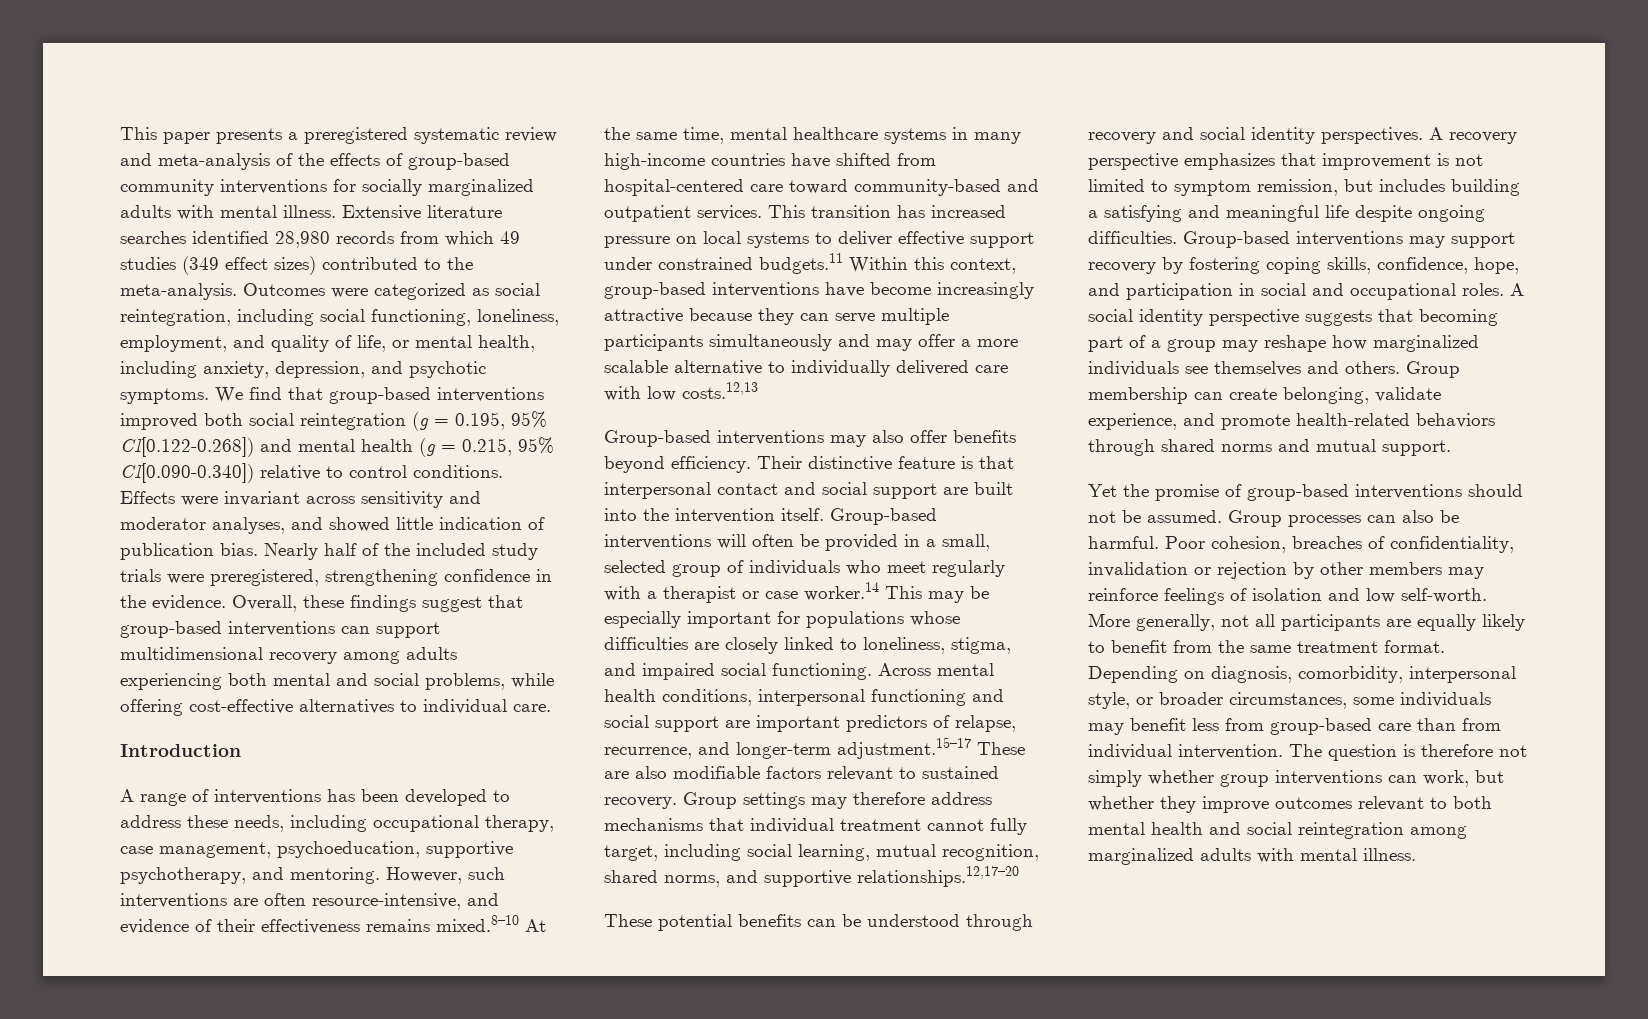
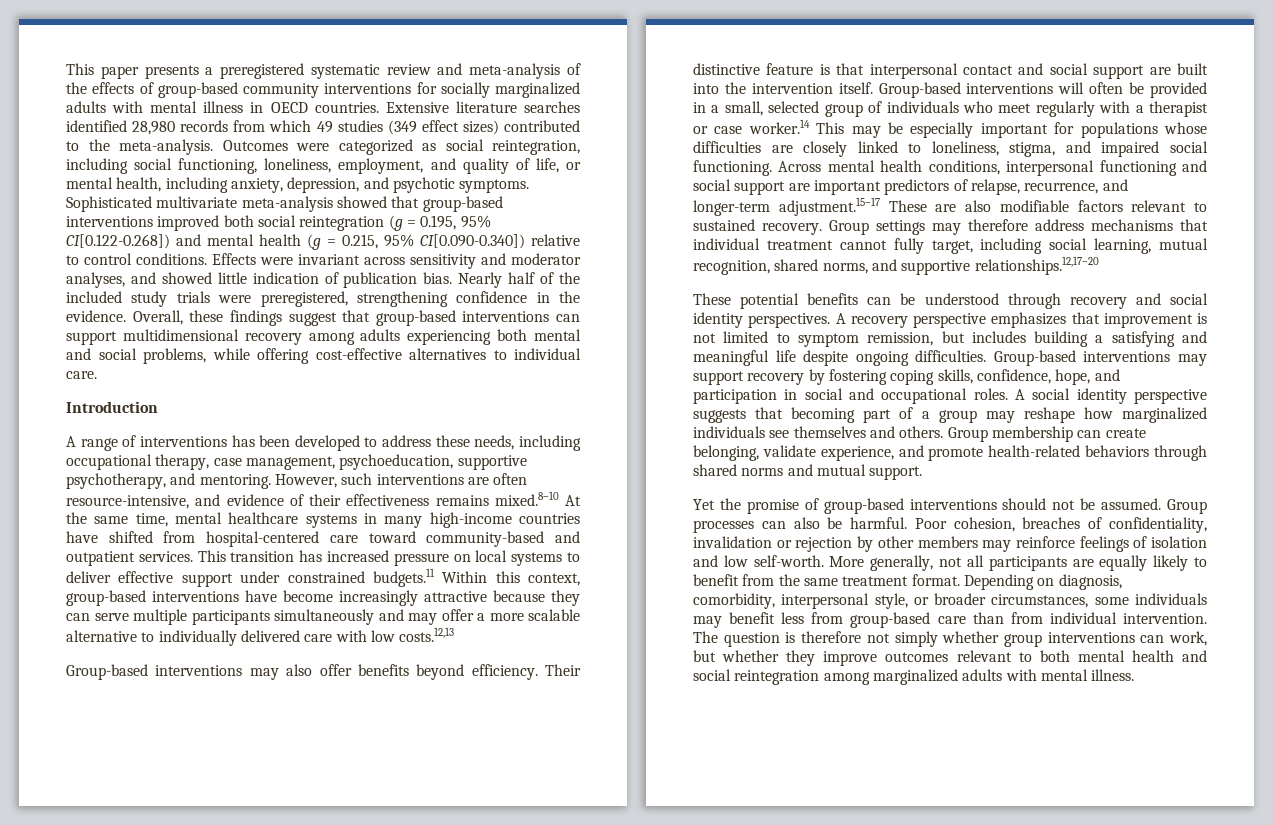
[283,205,336,218] illness. -> [203,101,379,113] illness in OECD countries.
[215,387,282,403] We find -> [66,196,387,212] Sophisticated multivariate meta-analysis showed

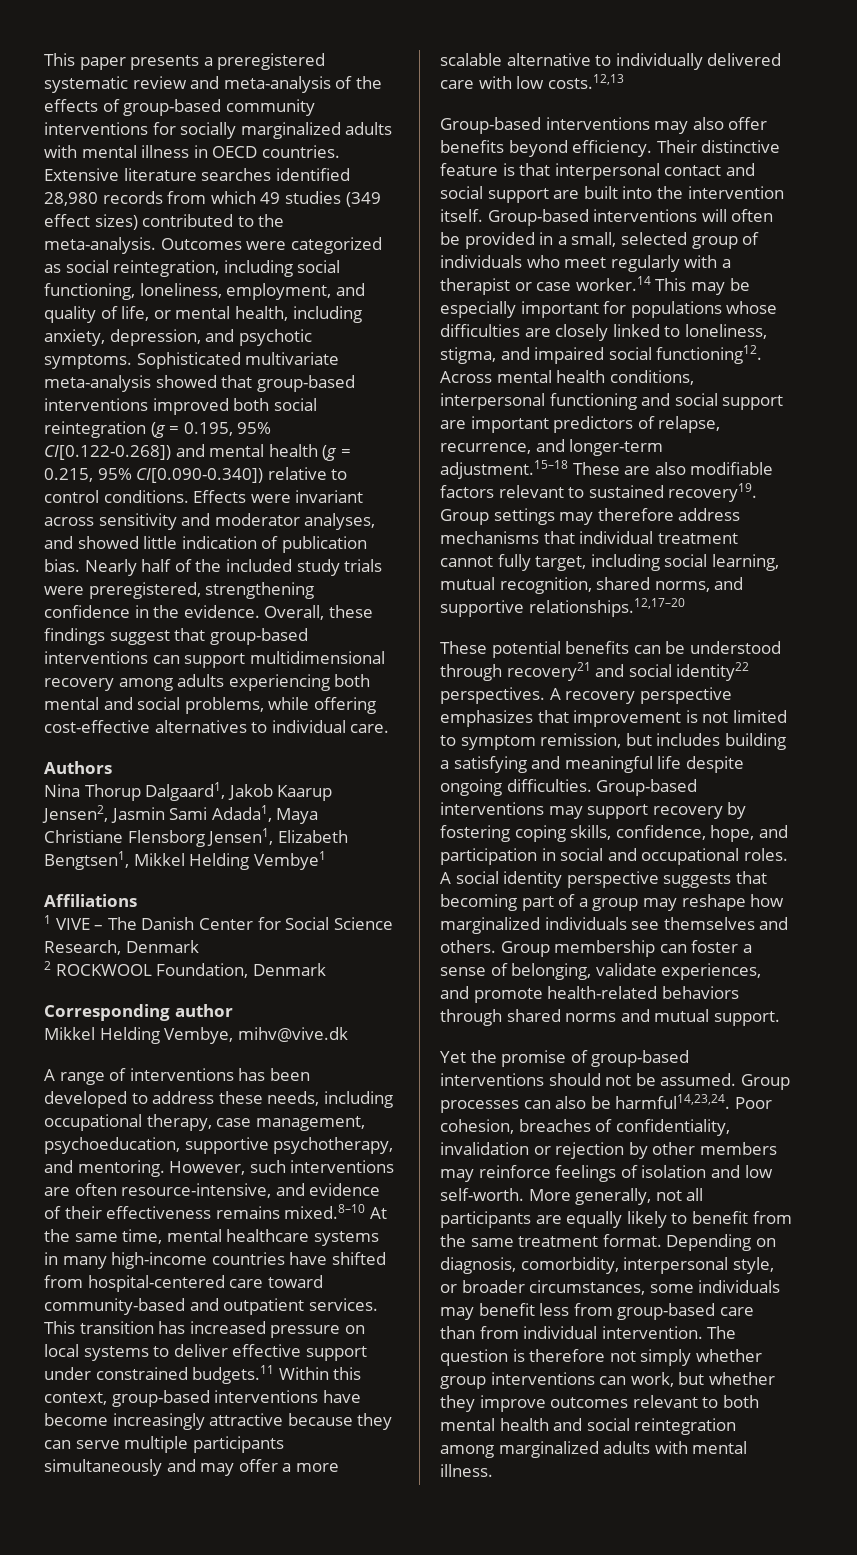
[66,401,158,413] Introduction -> [44,761,112,774] [44,782,333,801] [42,805,319,824] [44,828,348,847] [44,851,326,870] [44,894,137,907] [44,915,393,930] [44,940,199,955] [44,961,326,978] [44,1004,233,1021] [44,1027,348,1044] Authors // Nina Thorup Dalgaard1, Jakob Kaarup Jensen2, Jasmin Sami Adada1, Maya Christiane Flensborg Jensen1, Elizabeth Bengtsen1, Mikkel Helding Vembye1 // Affiliations // 1 VIVE – The Danish Center for Social Science Research, Denmark // 2 ROCKWOOL Foundation, Denmark // Corresponding author // Mikkel Helding Vembye, mihv@vive.dk
[693,160,772,176] functioning. -> [656,345,763,364] functioning12.
[778,197,880,216] adjustment.15–17 -> [440,460,568,479] adjustment.15–18
[762,223,822,235] recovery. -> [668,483,758,502] recovery19.
[1069,293,1208,309] [693,312,743,328] recovery and social identity -> [506,662,750,681] recovery21 and social identity22
[1105,428,1146,438] create -> [691,940,752,953] [440,963,508,976] foster a sense of
[820,446,894,461] experience, -> [661,963,762,980] experiences,
[850,517,908,529] harmful. -> [615,1094,731,1109] harmful14,23,24.

